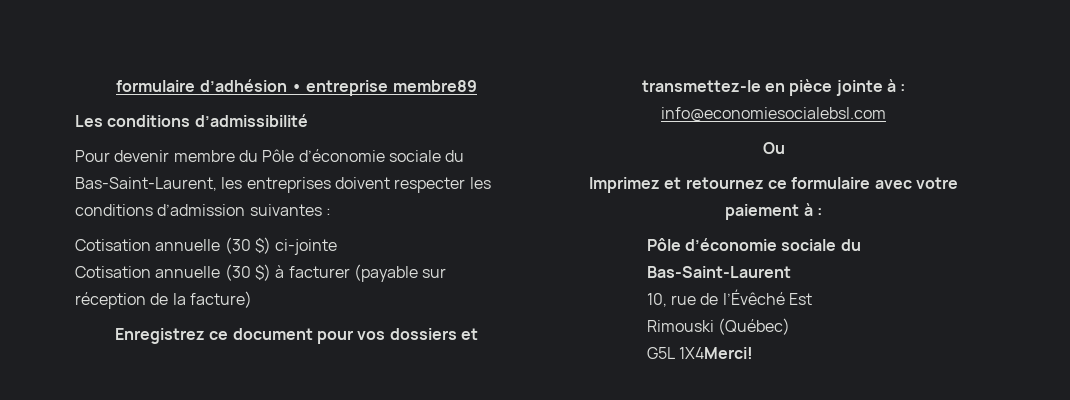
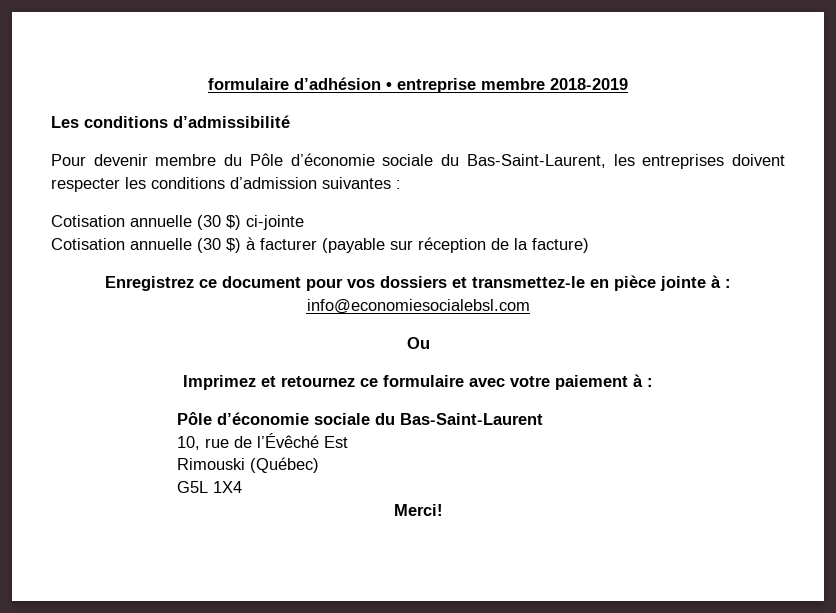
[392,80,477,92] membre89 -> [481,78,628,90] membre 2018-2019
[679,347,754,359] 1X4Merci! -> [212,481,242,493] [393,504,443,516] 1X4 // Merci!

